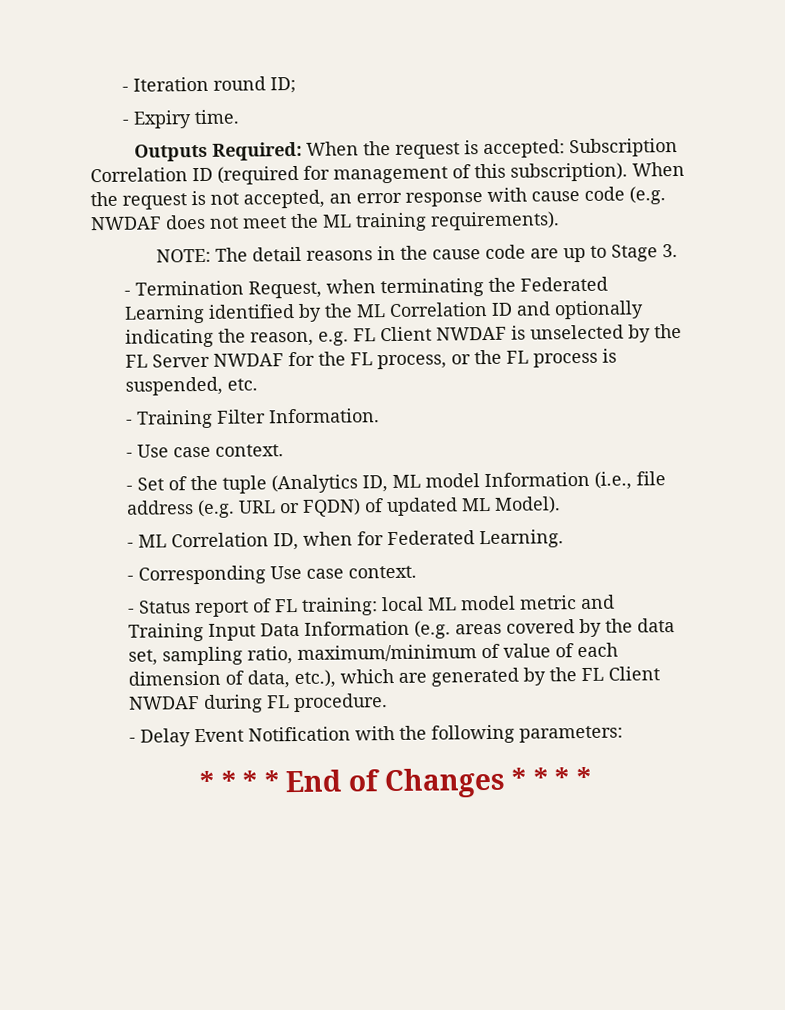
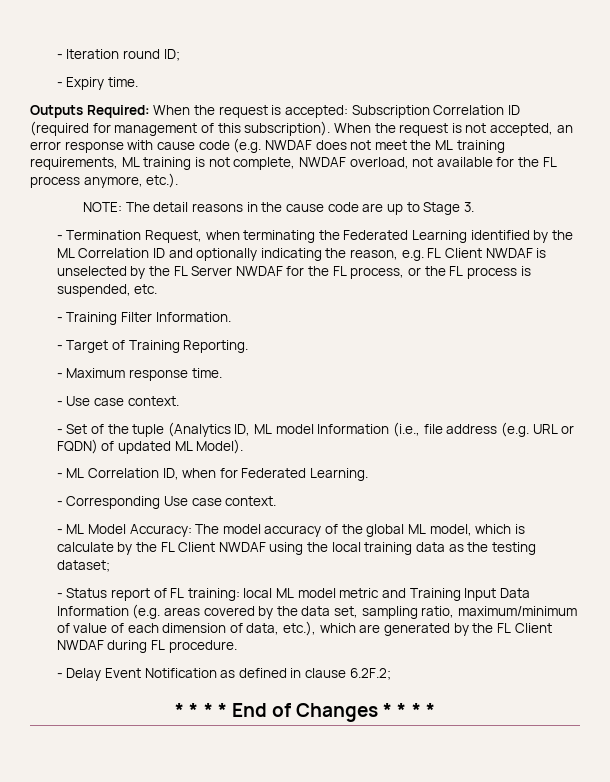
[430,211,560,231] requirements). -> [30,157,557,170] [30,173,179,188] requirements, ML training is not complete, NWDAF overload, not available for the FL process anymore, etc.).
(380, 416) none -> [56,340,249,353] [56,368,222,381] // - Target of Training Reporting. // - Maximum response time.
(417, 572) none -> [56,524,525,537] [56,542,536,555] [56,560,110,572] // - ML Model Accuracy: The model accuracy of the global ML model, which is calculate by the FL Client NWDAF using the local training data as the testing dataset;
[354,724,623,744] with the following parameters: -> [220,668,391,680] as defined in clause 6.2F.2;

